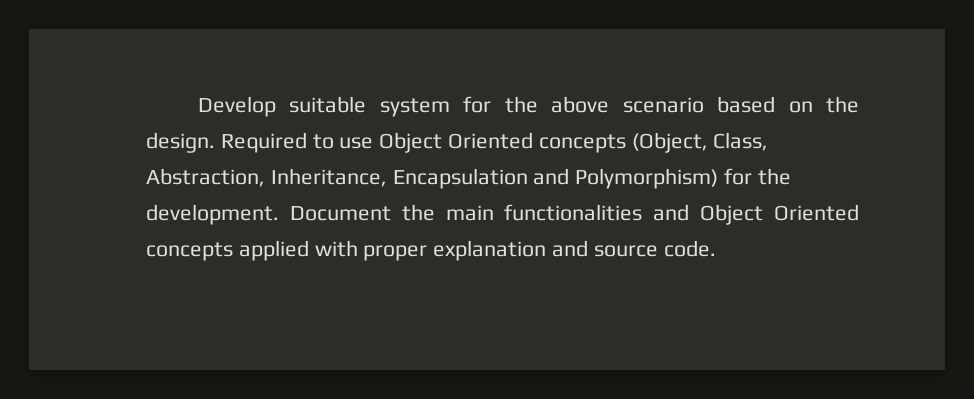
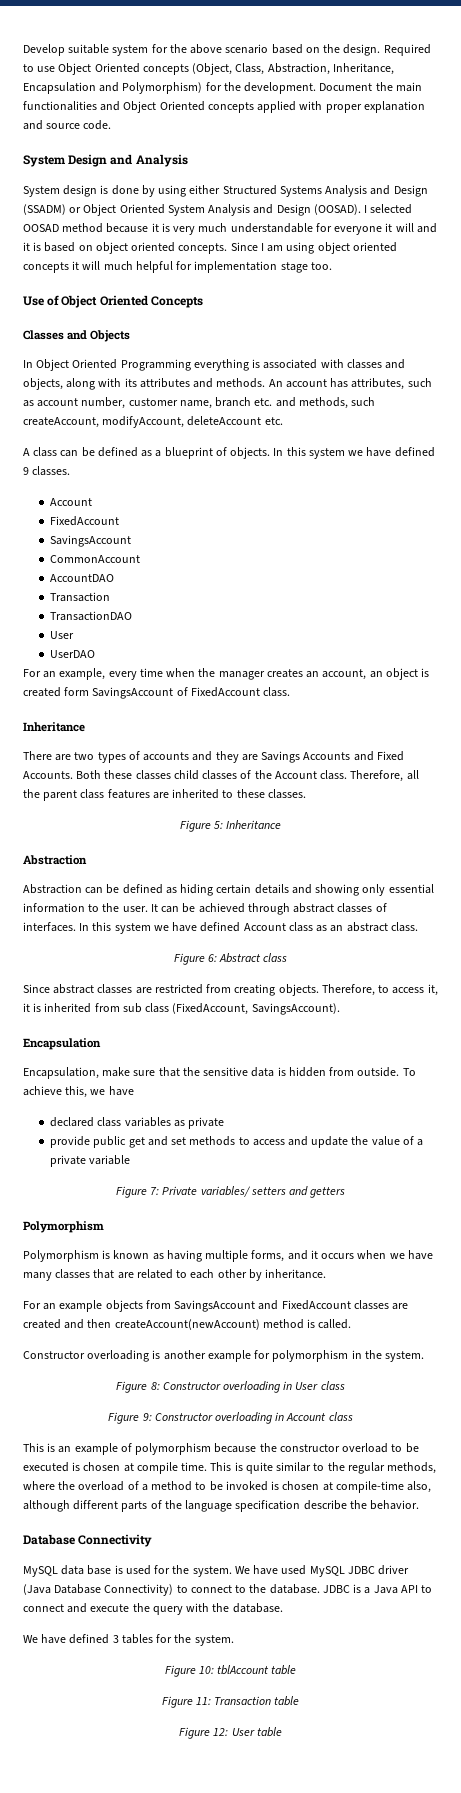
(716, 248) none -> [23,154,188,167] [23,185,428,197] [23,204,413,216] [23,223,437,235] [23,242,397,254] [23,261,332,273] [23,295,203,308] [23,330,131,342] [23,359,406,371] [23,378,432,390] [23,397,376,409] [23,416,283,428] [23,447,435,459] [23,466,71,476] [50,498,93,506] [50,516,120,526] [50,535,132,547] [50,555,141,563] [50,574,115,582] [50,592,111,602] [50,611,133,621] [50,631,75,639] [50,650,96,658] [23,668,430,680] [23,687,291,699] [23,722,85,732] [23,751,404,763] [23,770,419,782] [23,789,306,801] [179,820,282,832] [23,855,87,865] [23,884,434,896] [23,903,387,915] [23,922,418,934] [173,953,288,965] [23,984,438,996] [23,1003,340,1015] [23,1038,101,1050] [23,1067,416,1079] [23,1086,134,1098] [50,1117,225,1129] [50,1136,424,1148] [50,1155,131,1167] [115,1186,346,1198] [23,1221,104,1233] [23,1250,433,1262] [23,1269,327,1281] [23,1300,409,1312] [23,1319,352,1330] [23,1350,425,1362] [116,1381,345,1393] [108,1412,353,1424] [23,1443,419,1455] [23,1462,437,1474] [23,1481,432,1493] [23,1500,420,1512] [23,1534,153,1547] [23,1565,410,1577] [23,1584,433,1596] [23,1603,283,1615] [23,1634,234,1646] [164,1665,297,1677] [161,1696,300,1708] [179,1727,282,1739] // System Design and Analysis // System design is done by using either Structured Systems Analysis and Design (SSADM) or Object Oriented System Analysis and Design (OOSAD). I selected OOSAD method because it is very much understandable for everyone it will and it is based on object oriented concepts. Since I am using object oriented concepts it will much helpful for implementation stage too. // Use of Object Oriented Concepts // Classes and Objects // In Object Oriented Programming everything is associated with classes and objects, along with its attributes and methods. An account has attributes, such as account number, customer name, branch etc. and methods, such createAccount, modifyAccount, deleteAccount etc. // A class can be defined as a blueprint of objects. In this system we have defined 9 classes. // Account // FixedAccount // SavingsAccount // CommonAccount // AccountDAO // Transaction // TransactionDAO // User // UserDAO // For an example, every time when the manager creates an account, an object is created form SavingsAccount of FixedAccount class. // Inheritance // There are two types of accounts and they are Savings Accounts and Fixed Accounts. Both these classes child classes of the Account class. Therefore, all the parent class features are inherited to these classes. // Figure 5: Inheritance // Abstraction // Abstraction can be defined as hiding certain details and showing only essential information to the user. It can be achieved through abstract classes of interfaces. In this system we have defined Account class as an abstract class. // Figure 6: Abstract class // Since abstract classes are restricted from creating objects. Therefore, to access it, it is inherited from sub class (FixedAccount, SavingsAccount). // Encapsulation // Encapsulation, make sure that the sensitive data is hidden from outside. To achieve this, we have // declared class variables as private // provide public get and set methods to access and update the value of a private variable // Figure 7: Private variables/ setters and getters // Polymorphism // Polymorphism is known as having multiple forms, and it occurs when we have many classes that are related to each other by inheritance. // For an example objects from SavingsAccount and FixedAccount classes are created and then createAccount(newAccount) method is called. // Constructor overloading is another example for polymorphism in the system. // Figure 8: Constructor overloading in User class // Figure 9: Constructor overloading in Account class // This is an example of polymorphism because the constructor overload to be executed is chosen at compile time. This is quite similar to the regular methods, where the overload of a method to be invoked is chosen at compile-time also, although different parts of the language specification describe the behavior. // Database Connectivity // MySQL data base is used for the system. We have used MySQL JDBC driver (Java Database Connectivity) to connect to the database. JDBC is a Java API to connect and execute the query with the database. // We have defined 3 tables for the system. // Figure 10: tblAccount table // Figure 11: Transaction table // Figure 12: User table

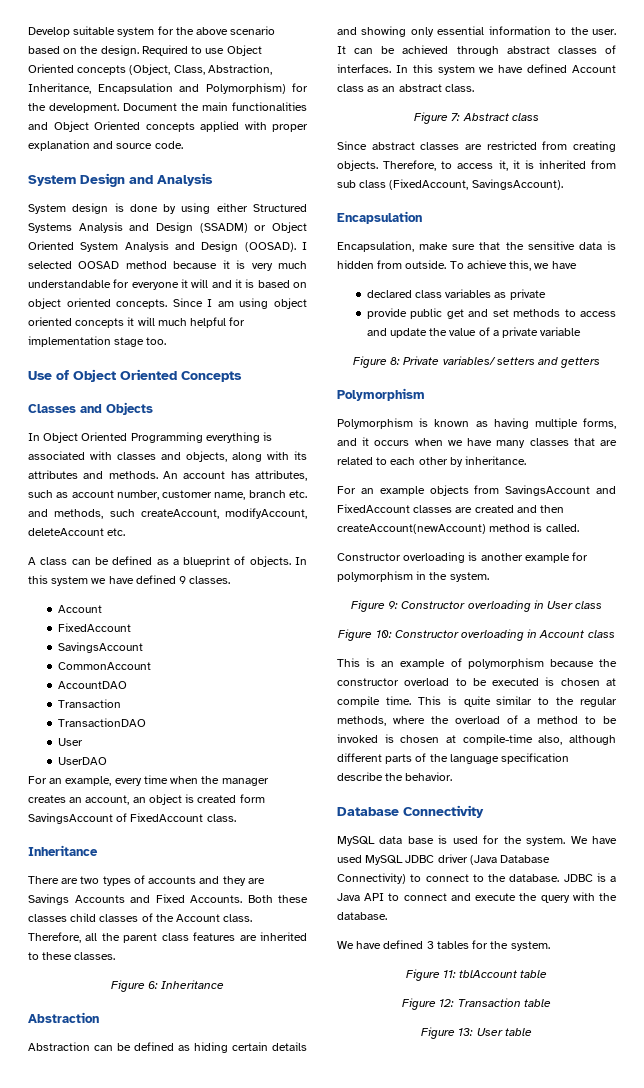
[214,821,223,829] 5: -> [148,981,158,989] 6:
[207,954,217,962] 6: -> [451,113,461,121] 7:
[150,1187,160,1195] 7: -> [390,357,401,365] 8:
[150,1382,160,1390] 8: -> [388,601,399,609] 9:
[142,1413,152,1421] 9: -> [375,630,392,638] 10:
[198,1666,214,1674] 10: -> [442,970,456,978] 11:
[195,1697,211,1705] 11: -> [439,999,455,1007] 12:
[213,1728,229,1736] 12: -> [458,1028,474,1036] 13:

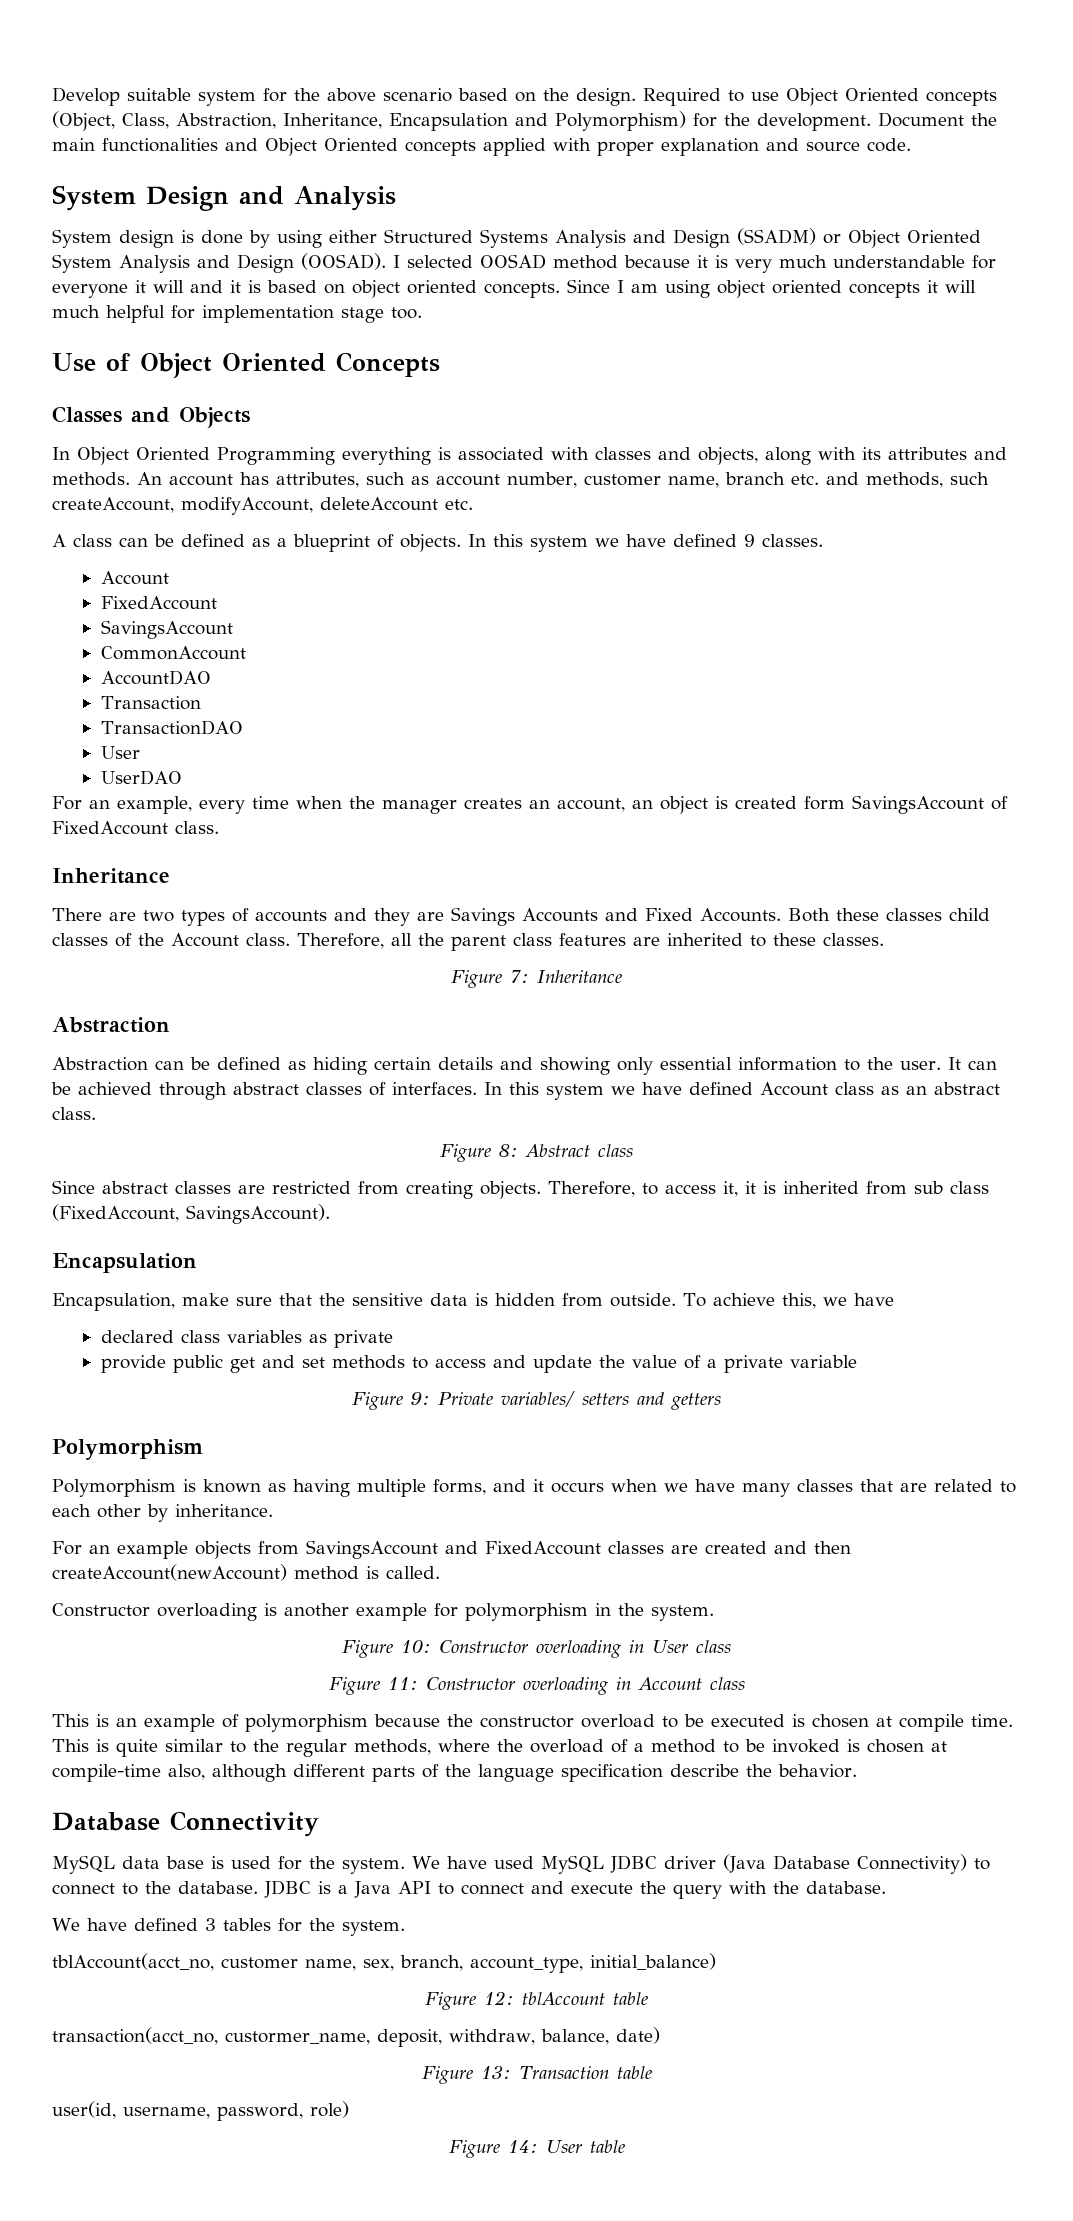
[148,981,158,989] 6: -> [510,970,529,983] 7:
[451,113,461,121] 7: -> [499,1144,518,1157] 8:
[390,357,401,365] 8: -> [411,1392,430,1405] 9:
[388,601,399,609] 9: -> [401,1640,431,1653] 10:
[375,630,392,638] 10: -> [387,1677,418,1690] 11:
[405,969,456,981] // Figure 11: -> [52,1953,716,1973] [425,1991,514,2010] // tblAccount(acct_no, customer name, sex, branch, account_type, initial_balance) // Figure 12:
[402,998,455,1010] // Figure 12: -> [52,2027,660,2047] [421,2066,511,2084] // transaction(acct_no, custormer_name, deposit, withdraw, balance, date) // Figure 13:
[421,1027,474,1039] // Figure 13: -> [52,2101,349,2121] [448,2140,538,2158] // user(id, username, password, role) // Figure 14:

